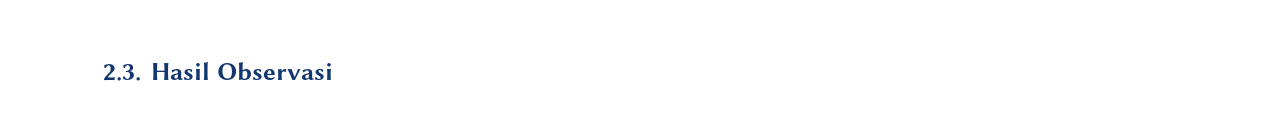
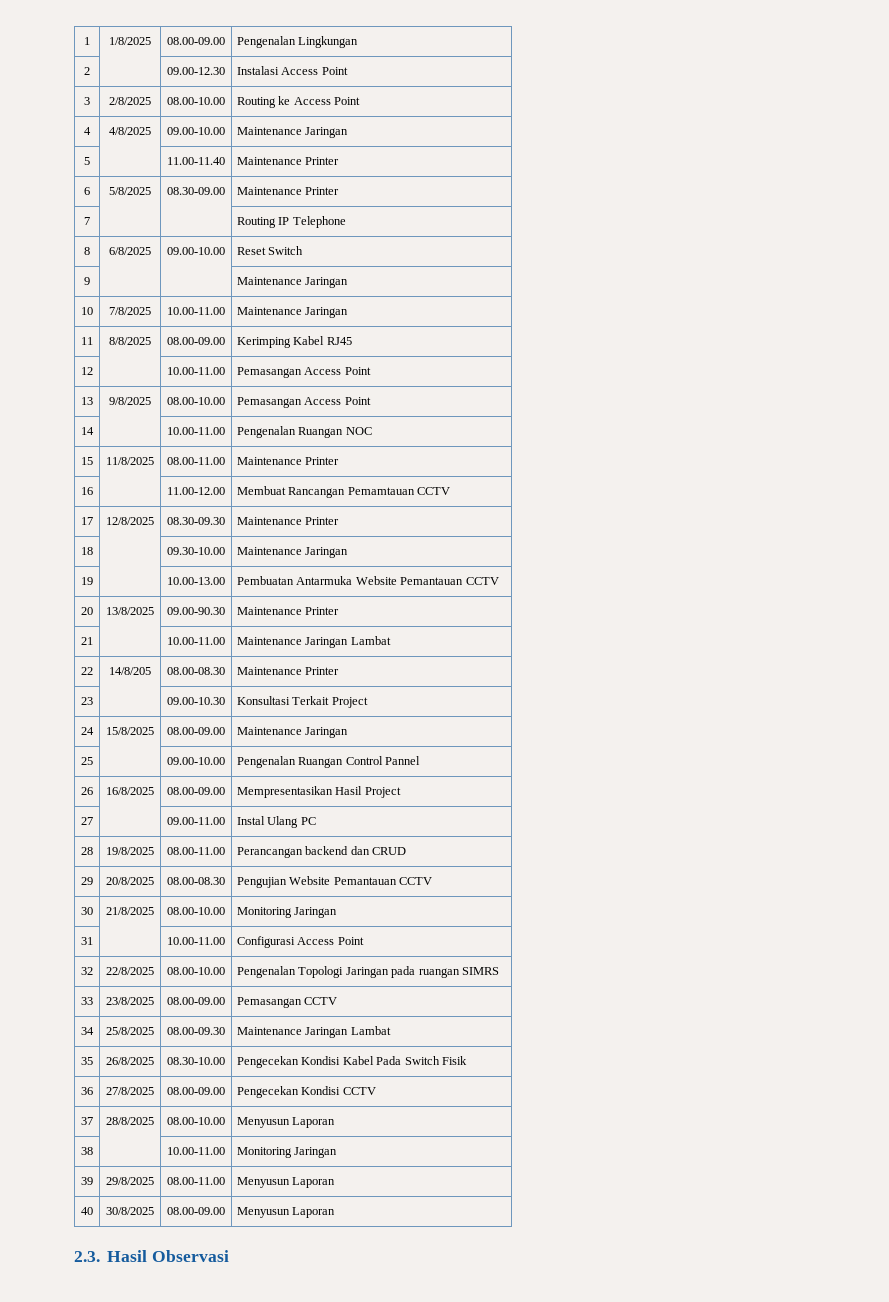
(103, 72) none -> [84,37,90,45] [109,37,151,45] [167,37,225,45] [237,36,359,48] [84,67,90,75] [167,67,225,75] [237,66,348,75] [84,97,90,105] [109,97,151,105] [167,97,225,105] [237,96,361,108] [84,127,91,135] [109,127,151,135] [167,127,225,135] [237,127,349,138] [84,157,90,165] [167,157,225,165] [237,157,340,165] [84,187,90,195] [109,187,151,195] [167,187,225,195] [237,187,340,195] [84,217,90,225] [237,216,346,228] [84,247,90,255] [109,247,151,255] [167,247,225,255] [237,246,304,255] [84,277,90,285] [237,277,349,288] [81,307,93,315] [109,307,151,315] [167,307,225,315] [237,307,349,318] [81,337,93,345] [109,337,151,345] [167,337,225,345] [237,336,352,348] [81,367,93,375] [167,367,225,375] [237,367,371,378] [81,397,93,405] [109,397,151,405] [167,397,225,405] [237,397,371,408] [81,427,94,435] [167,427,225,435] [237,426,372,438] [81,457,93,465] [106,457,154,465] [167,457,225,465] [237,457,340,465] [81,487,93,495] [167,487,225,495] [237,486,451,498] [81,517,93,525] [106,517,154,525] [167,517,225,525] [237,517,340,525] [81,547,93,555] [167,547,225,555] [237,547,349,558] [81,577,93,585] [167,577,225,585] [237,576,499,585] [81,607,93,615] [106,607,154,615] [167,607,225,615] [237,607,340,615] [81,637,93,645] [167,637,225,645] [237,636,391,648] [81,667,93,675] [109,667,151,675] [167,667,225,675] [237,667,340,675] [81,697,93,705] [167,697,225,705] [237,696,368,708] [81,727,94,735] [106,727,154,735] [167,727,225,735] [237,727,349,738] [81,757,93,765] [167,757,225,765] [237,756,421,768] [81,787,93,795] [106,787,154,795] [167,787,225,795] [237,786,401,798] [81,817,93,825] [167,817,225,825] [237,816,316,828] [81,847,93,855] [106,847,154,855] [167,847,225,855] [237,846,407,858] [81,877,93,885] [106,877,154,885] [167,877,225,885] [237,876,433,888] [81,907,93,915] [106,907,154,915] [167,907,225,915] [237,907,338,918] [81,937,93,945] [167,937,225,945] [237,936,364,948] [81,967,93,975] [106,967,154,975] [167,967,225,975] [237,966,499,978] [81,997,93,1005] [106,997,154,1005] [167,997,225,1005] [237,997,338,1008] [81,1027,94,1035] [106,1027,154,1035] [167,1027,225,1035] [237,1026,391,1038] [81,1057,93,1065] [106,1057,154,1065] [167,1057,225,1065] [237,1056,467,1068] [81,1087,93,1095] [106,1087,154,1095] [167,1087,225,1095] [237,1086,376,1098] [81,1117,93,1125] [106,1117,154,1125] [167,1117,225,1125] [237,1117,336,1128] [81,1147,93,1155] [167,1147,225,1155] [237,1147,338,1158] [81,1177,93,1185] [106,1177,154,1185] [167,1177,225,1185] [237,1177,336,1188] [81,1207,93,1215] [106,1207,154,1215] [167,1207,225,1215] [237,1207,336,1218] 1 | 1/8/2025 | 08.00-09.00 | Pengenalan Lingkungan // 2 | | 09.00-12.30 | Instalasi Access Point // 3 | 2/8/2025 | 08.00-10.00 | Routing ke Access Point // 4 | 4/8/2025 | 09.00-10.00 | Maintenance Jaringan // 5 | | 11.00-11.40 | Maintenance Printer // 6 | 5/8/2025 | 08.30-09.00 | Maintenance Printer // 7 | | | Routing IP Telephone // 8 | 6/8/2025 | 09.00-10.00 | Reset Switch // 9 | | | Maintenance Jaringan // 10 | 7/8/2025 | 10.00-11.00 | Maintenance Jaringan // 11 | 8/8/2025 | 08.00-09.00 | Kerimping Kabel RJ45 // 12 | | 10.00-11.00 | Pemasangan Access Point // 13 | 9/8/2025 | 08.00-10.00 | Pemasangan Access Point // 14 | | 10.00-11.00 | Pengenalan Ruangan NOC // 15 | 11/8/2025 | 08.00-11.00 | Maintenance Printer // 16 | | 11.00-12.00 | Membuat Rancangan Pemamtauan CCTV // 17 | 12/8/2025 | 08.30-09.30 | Maintenance Printer // 18 | | 09.30-10.00 | Maintenance Jaringan // 19 | | 10.00-13.00 | Pembuatan Antarmuka Website Pemantauan CCTV // 20 | 13/8/2025 | 09.00-90.30 | Maintenance Printer // 21 | | 10.00-11.00 | Maintenance Jaringan Lambat // 22 | 14/8/205 | 08.00-08.30 | Maintenance Printer // 23 | | 09.00-10.30 | Konsultasi Terkait Project // 24 | 15/8/2025 | 08.00-09.00 | Maintenance Jaringan // 25 | | 09.00-10.00 | Pengenalan Ruangan Control Pannel // 26 | 16/8/2025 | 08.00-09.00 | Mempresentasikan Hasil Project // 27 | | 09.00-11.00 | Instal Ulang PC // 28 | 19/8/2025 | 08.00-11.00 | Perancangan backend dan CRUD // 29 | 20/8/2025 | 08.00-08.30 | Pengujian Website Pemantauan CCTV // 30 | 21/8/2025 | 08.00-10.00 | Monitoring Jaringan // 31 | | 10.00-11.00 | Configurasi Access Point // 32 | 22/8/2025 | 08.00-10.00 | Pengenalan Topologi Jaringan pada ruangan SIMRS // 33 | 23/8/2025 | 08.00-09.00 | Pemasangan CCTV // 34 | 25/8/2025 | 08.00-09.30 | Maintenance Jaringan Lambat // 35 | 26/8/2025 | 08.30-10.00 | Pengecekan Kondisi Kabel Pada Switch Fisik // 36 | 27/8/2025 | 08.00-09.00 | Pengecekan Kondisi CCTV // 37 | 28/8/2025 | 08.00-10.00 | Menyusun Laporan // 38 | | 10.00-11.00 | Monitoring Jaringan // 39 | 29/8/2025 | 08.00-11.00 | Menyusun Laporan // 40 | 30/8/2025 | 08.00-09.00 | Menyusun Laporan //

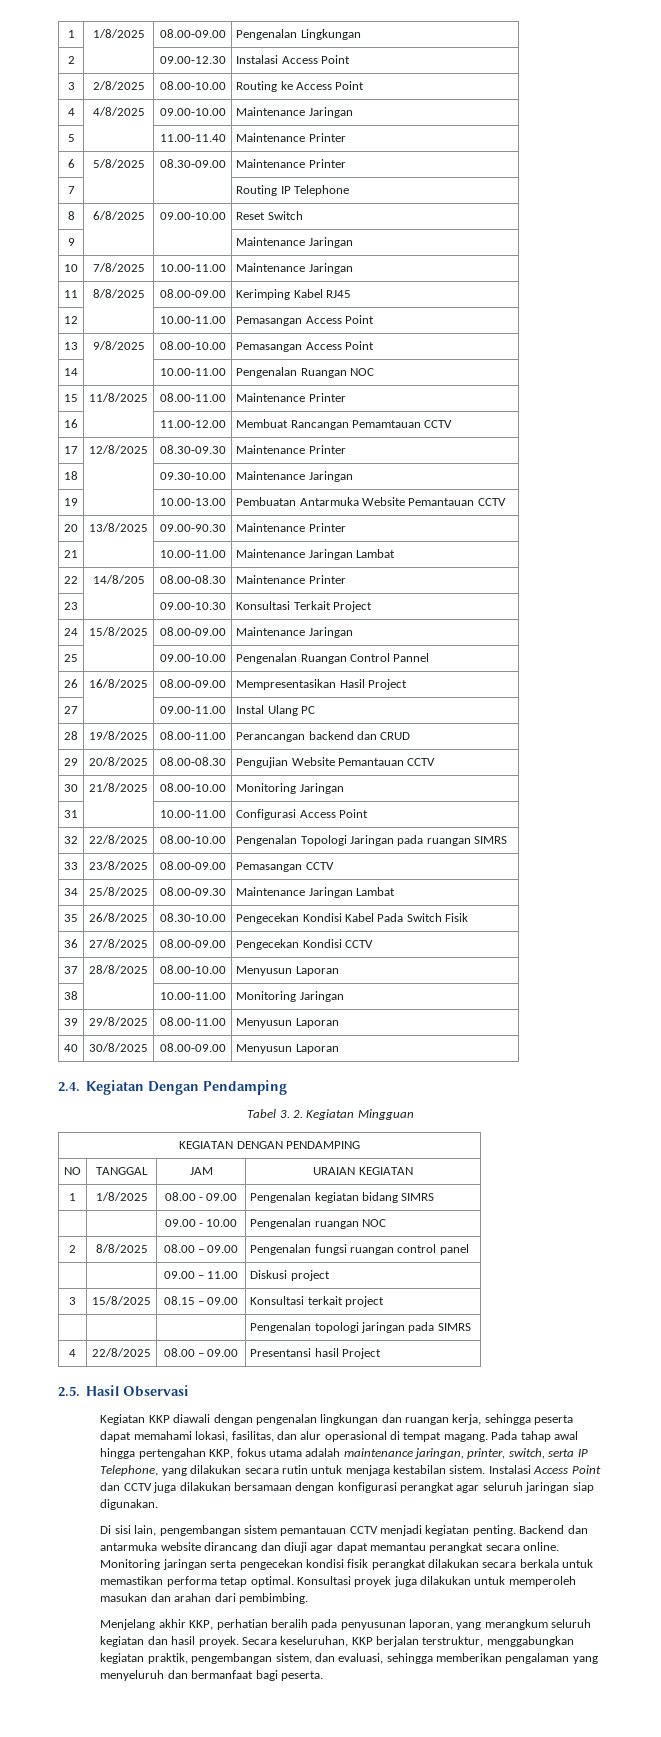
[74,1250,229,1262] 2.3. Hasil Observasi -> [58,1080,288,1095] [247,1109,414,1120] [179,1141,360,1149] [64,1167,81,1175] [96,1167,148,1175] [189,1167,213,1175] [313,1167,413,1175] [69,1193,76,1201] [95,1192,148,1201] [164,1192,238,1201] [250,1192,435,1203] [164,1219,238,1227] [250,1218,386,1229] [69,1245,76,1253] [95,1244,148,1253] [163,1244,239,1253] [250,1244,469,1255] [163,1271,239,1279] [250,1270,330,1281] [69,1297,76,1305] [92,1296,151,1305] [163,1296,239,1305] [250,1296,384,1307] [250,1322,471,1333] [69,1349,76,1357] [92,1348,151,1357] [163,1348,239,1357] [250,1348,381,1359] [58,1385,190,1397] [100,1414,574,1425] [100,1431,578,1442] [100,1448,588,1459] [100,1465,601,1476] [100,1482,594,1493] [100,1499,159,1510] [100,1525,588,1536] [100,1542,560,1553] [100,1559,594,1570] [100,1576,576,1587] [100,1593,308,1604] [100,1619,592,1630] [100,1636,574,1647] [100,1653,598,1664] [100,1670,323,1681] 2.4. Kegiatan Dengan Pendamping // Tabel 3. 2. Kegiatan Mingguan // KEGIATAN DENGAN PENDAMPING // NO | TANGGAL | JAM | URAIAN KEGIATAN // 1 | 1/8/2025 | 08.00 - 09.00 | Pengenalan kegiatan bidang SIMRS // | | 09.00 - 10.00 | Pengenalan ruangan NOC // 2 | 8/8/2025 | 08.00 – 09.00 | Pengenalan fungsi ruangan control panel // | | 09.00 – 11.00 | Diskusi project // 3 | 15/8/2025 | 08.15 – 09.00 | Konsultasi terkait project // | | | Pengenalan topologi jaringan pada SIMRS // 4 | 22/8/2025 | 08.00 – 09.00 | Presentansi hasil Project // 2.5. Hasil Observasi // Kegiatan KKP diawali dengan pengenalan lingkungan dan ruangan kerja, sehingga peserta dapat memahami lokasi, fasilitas, dan alur operasional di tempat magang. Pada tahap awal hingga pertengahan KKP, fokus utama adalah maintenance jaringan, printer, switch, serta IP Telephone, yang dilakukan secara rutin untuk menjaga kestabilan sistem. Instalasi Access Point dan CCTV juga dilakukan bersamaan dengan konfigurasi perangkat agar seluruh jaringan siap digunakan. // Di sisi lain, pengembangan sistem pemantauan CCTV menjadi kegiatan penting. Backend dan antarmuka website dirancang dan diuji agar dapat memantau perangkat secara online. Monitoring jaringan serta pengecekan kondisi fisik perangkat dilakukan secara berkala untuk memastikan performa tetap optimal. Konsultasi proyek juga dilakukan untuk memperoleh masukan dan arahan dari pembimbing. // Menjelang akhir KKP, perhatian beralih pada penyusunan laporan, yang merangkum seluruh kegiatan dan hasil proyek. Secara keseluruhan, KKP berjalan terstruktur, menggabungkan kegiatan praktik, pengembangan sistem, dan evaluasi, sehingga memberikan pengalaman yang menyeluruh dan bermanfaat bagi peserta.

